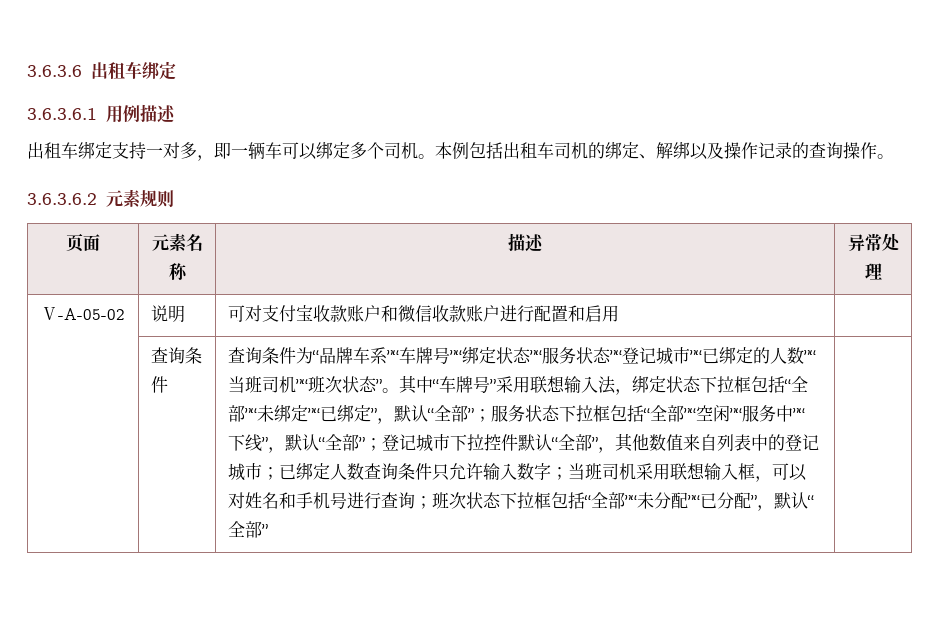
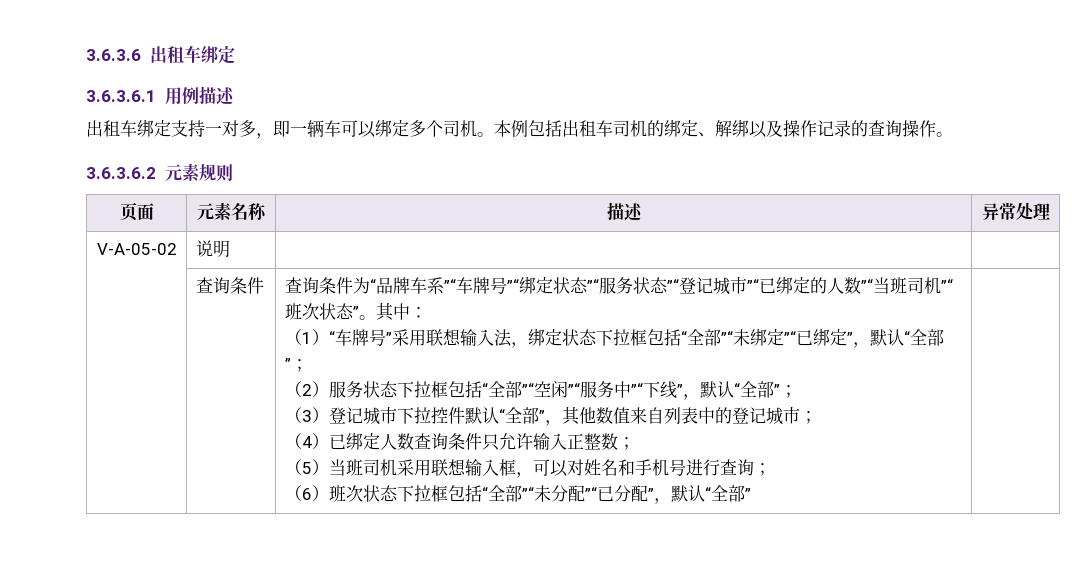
[228,305,620,322] 可对支付宝收款账户和微信收款账户进行配置和启用 -> (230, 249) none
(434, 384) none -> [409,307,427,318] [284,329,329,345] ： // （1）
(492, 415) none -> [284,381,329,397] // （2）
(383, 444) none -> [284,407,329,423] // （3）
(280, 473) none -> [284,433,329,449] // （4）
[517,463,569,480] 数字； -> [566,433,635,450] [284,459,329,475] 正整数； // （5）
(433, 502) none -> [284,485,329,501] // （6）

